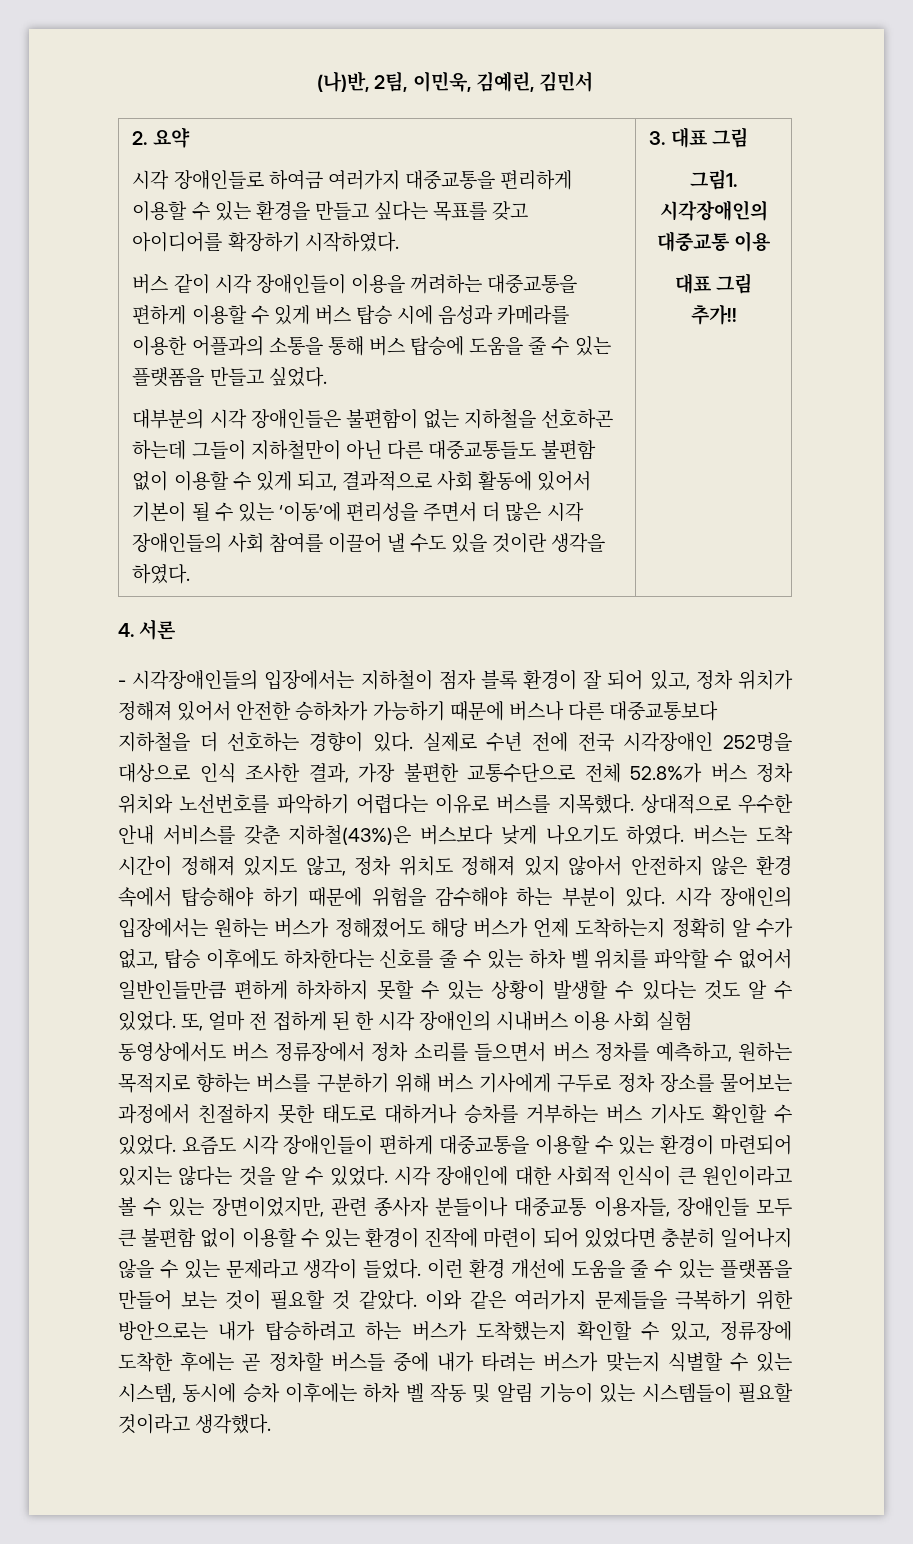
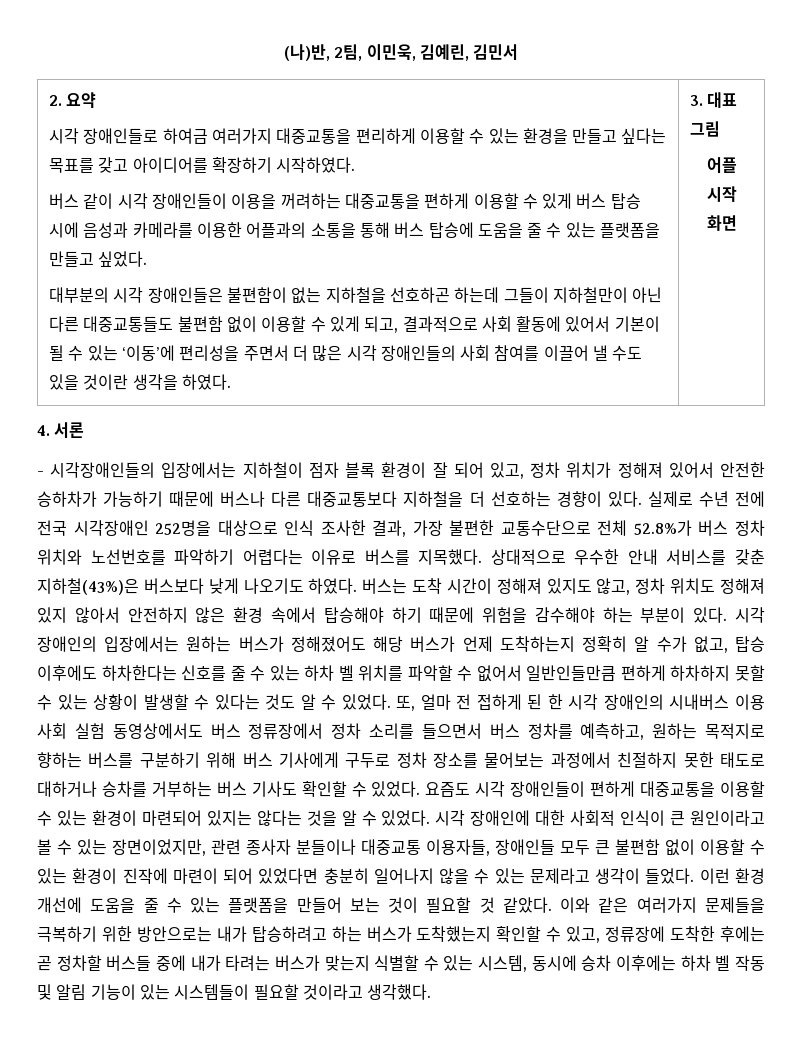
[690,169,737,190] [659,200,768,221] [656,231,772,252] [674,273,753,294] [690,304,737,325] 그림1. 시각장애인의 대중교통 이용 // 대표 그림 추가!! -> [706,157,737,174] [706,186,737,202] [706,215,737,231] 어플 시작 화면

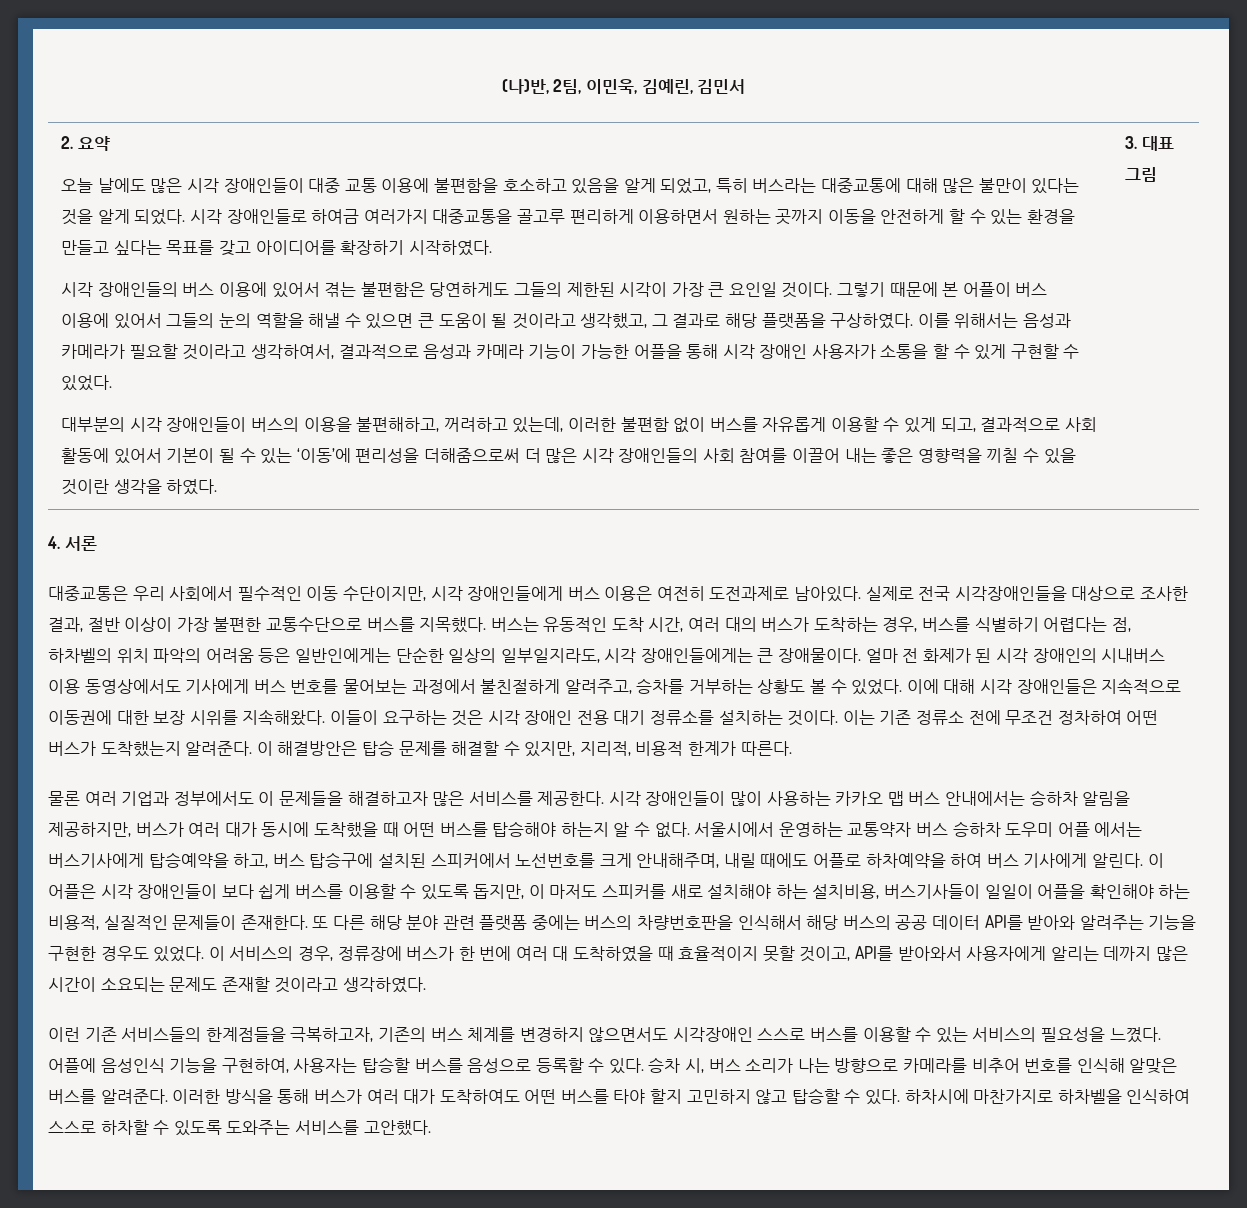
(97, 100) none -> [61,178,1080,194] [61,209,186,225] 오늘 날에도 많은 시각 장애인들이 대중 교통 이용에 불편함을 호소하고 있음을 알게 되었고, 특히 버스라는 대중교통에 대해 많은 불만이 있다는 것을 알게 되었다.
[355,128,465,144] 편리하게 이용할 -> [516,209,966,225] 골고루 편리하게 이용하면서 원하는 곳까지 이동을 안전하게 할
[48,193,641,209] [48,222,661,238] [48,251,148,267] [48,287,663,304] [48,316,257,333] 버스 같이 시각 장애인들이 이용을 꺼려하는 대중교통을 편하게 이용할 수 있게 버스 탑승 시에 음성과 카메라를 이용한 어플과의 소통을 통해 버스 탑승에 도움을 줄 수 있는 플랫폼을 만들고 싶었다. // 대부분의 시각 장애인들은 불편함이 없는 지하철을 선호하곤 하는데 그들이 지하철만이 아닌 다른 대중교통들도 불편함 없이 -> [61,282,1048,298] [61,313,1071,329] [61,344,1080,360] [61,375,113,391] [61,417,827,433] 시각 장애인들의 버스 이용에 있어서 겪는 불편함은 당연하게도 그들의 제한된 시각이 가장 큰 요인일 것이다. 그렇기 때문에 본 어플이 버스 이용에 있어서 그들의 눈의 역할을 해낼 수 있으면 큰 도움이 될 것이라고 생각했고, 그 결과로 해당 플랫폼을 구상하였다. 이를 위해서는 음성과 카메라가 필요할 것이라고 생각하여서, 결과적으로 음성과 카메라 기능이 가능한 어플을 통해 시각 장애인 사용자가 소통을 할 수 있게 구현할 수 있었다. // 대부분의 시각 장애인들이 버스의 이용을 불편해하고, 꺼려하고 있는데, 이러한 불편함 없이 버스를 자유롭게
[243,345,289,361] 주면서 -> [423,448,520,463] 더해줌으로써
[593,345,643,361] 낼 수도 -> [844,448,1039,463] 내는 좋은 영향력을 끼칠 수
[706,157,737,174] [706,186,737,202] [706,215,737,231] // 어플 시작 화면 -> (1158, 174) none
[37,462,765,479] [37,491,766,507] [37,520,766,537] [37,549,765,565] [37,578,765,595] [37,607,766,623] [37,636,766,653] [37,665,765,682] [37,694,765,711] [37,723,766,740] [37,752,765,768] [37,781,765,797] [37,810,765,826] [37,839,765,856] [37,868,765,884] [37,897,765,913] [37,926,765,943] [37,955,765,972] [37,984,432,1000] - 시각장애인들의 입장에서는 지하철이 점자 블록 환경이 잘 되어 있고, 정차 위치가 정해져 있어서 안전한 승하차가 가능하기 때문에 버스나 다른 대중교통보다 지하철을 더 선호하는 경향이 있다. 실제로 수년 전에 전국 시각장애인 252명을 대상으로 인식 조사한 결과, 가장 불편한 교통수단으로 전체 52.8%가 버스 정차 위치와 노선번호를 파악하기 어렵다는 이유로 버스를 지목했다. 상대적으로 우수한 안내 서비스를 갖춘 지하철(43%)은 버스보다 낮게 나오기도 하였다. 버스는 도착 시간이 정해져 있지도 않고, 정차 위치도 정해져 있지 않아서 안전하지 않은 환경 속에서 탑승해야 하기 때문에 위험을 감수해야 하는 부분이 있다. 시각 장애인의 입장에서는 원하는 버스가 정해졌어도 해당 버스가 언제 도착하는지 정확히 알 수가 없고, 탑승 이후에도 하차한다는 신호를 줄 수 있는 하차 벨 위치를 파악할 수 없어서 일반인들만큼 편하게 하차하지 못할 수 있는 상황이 발생할 수 있다는 것도 알 수 있었다. 또, 얼마 전 접하게 된 한 시각 장애인의 시내버스 이용 사회 실험 동영상에서도 버스 정류장에서 정차 소리를 들으면서 버스 정차를 예측하고, 원하는 목적지로 향하는 버스를 구분하기 위해 버스 기사에게 구두로 정차 장소를 물어보는 과정에서 친절하지 못한 태도로 대하거나 승차를 거부하는 버스 기사도 확인할 수 있었다. 요즘도 시각 장애인들이 편하게 대중교통을 이용할 수 있는 환경이 마련되어 있지는 않다는 것을 알 수 있었다. 시각 장애인에 대한 사회적 인식이 큰 원인이라고 볼 수 있는 장면이었지만, 관련 종사자 분들이나 대중교통 이용자들, 장애인들 모두 큰 불편함 없이 이용할 수 있는 환경이 진작에 마련이 되어 있었다면 충분히 일어나지 않을 수 있는 문제라고 생각이 들었다. 이런 환경 개선에 도움을 줄 수 있는 플랫폼을 만들어 보는 것이 필요할 것 같았다. 이와 같은 여러가지 문제들을 극복하기 위한 방안으로는 내가 탑승하려고 하는 버스가 도착했는지 확인할 수 있고, 정류장에 도착한 후에는 곧 정차할 버스들 중에 내가 타려는 버스가 맞는지 식별할 수 있는 시스템, 동시에 승차 이후에는 하차 벨 작동 및 알림 기능이 있는 시스템들이 필요할 것이라고 생각했다. -> [48,586,1189,602] [48,617,1131,633] [48,647,1166,663] [48,678,1182,695] [48,709,1159,726] [48,740,792,757] [48,790,1131,806] [48,821,1143,838] [48,852,1164,868] [48,884,1191,900] [48,915,1197,931] [48,946,1188,962] [48,977,426,993] [48,1027,1161,1043] [48,1057,1178,1074] [48,1088,1191,1105] [48,1120,431,1136] 대중교통은 우리 사회에서 필수적인 이동 수단이지만, 시각 장애인들에게 버스 이용은 여전히 도전과제로 남아있다. 실제로 전국 시각장애인들을 대상으로 조사한 결과, 절반 이상이 가장 불편한 교통수단으로 버스를 지목했다. 버스는 유동적인 도착 시간, 여러 대의 버스가 도착하는 경우, 버스를 식별하기 어렵다는 점, 하차벨의 위치 파악의 어려움 등은 일반인에게는 단순한 일상의 일부일지라도, 시각 장애인들에게는 큰 장애물이다. 얼마 전 화제가 된 시각 장애인의 시내버스 이용 동영상에서도 기사에게 버스 번호를 물어보는 과정에서 불친절하게 알려주고, 승차를 거부하는 상황도 볼 수 있었다. 이에 대해 시각 장애인들은 지속적으로 이동권에 대한 보장 시위를 지속해왔다. 이들이 요구하는 것은 시각 장애인 전용 대기 정류소를 설치하는 것이다. 이는 기존 정류소 전에 무조건 정차하여 어떤 버스가 도착했는지 알려준다. 이 해결방안은 탑승 문제를 해결할 수 있지만, 지리적, 비용적 한계가 따른다. // 물론 여러 기업과 정부에서도 이 문제들을 해결하고자 많은 서비스를 제공한다. 시각 장애인들이 많이 사용하는 카카오 맵 버스 안내에서는 승하차 알림을 제공하지만, 버스가 여러 대가 동시에 도착했을 때 어떤 버스를 탑승해야 하는지 알 수 없다. 서울시에서 운영하는 교통약자 버스 승하차 도우미 어플 에서는 버스기사에게 탑승예약을 하고, 버스 탑승구에 설치된 스피커에서 노선번호를 크게 안내해주며, 내릴 때에도 어플로 하차예약을 하여 버스 기사에게 알린다. 이 어플은 시각 장애인들이 보다 쉽게 버스를 이용할 수 있도록 돕지만, 이 마저도 스피커를 새로 설치해야 하는 설치비용, 버스기사들이 일일이 어플을 확인해야 하는 비용적, 실질적인 문제들이 존재한다. 또 다른 해당 분야 관련 플랫폼 중에는 버스의 차량번호판을 인식해서 해당 버스의 공공 데이터 API를 받아와 알려주는 기능을 구현한 경우도 있었다. 이 서비스의 경우, 정류장에 버스가 한 번에 여러 대 도착하였을 때 효율적이지 못할 것이고, API를 받아와서 사용자에게 알리는 데까지 많은 시간이 소요되는 문제도 존재할 것이라고 생각하였다. // 이런 기존 서비스들의 한계점들을 극복하고자, 기존의 버스 체계를 변경하지 않으면서도 시각장애인 스스로 버스를 이용할 수 있는 서비스의 필요성을 느꼈다. 어플에 음성인식 기능을 구현하여, 사용자는 탑승할 버스를 음성으로 등록할 수 있다. 승차 시, 버스 소리가 나는 방향으로 카메라를 비추어 번호를 인식해 알맞은 버스를 알려준다. 이러한 방식을 통해 버스가 여러 대가 도착하여도 어떤 버스를 타야 할지 고민하지 않고 탑승할 수 있다. 하차시에 마찬가지로 하차벨을 인식하여 스스로 하차할 수 있도록 도와주는 서비스를 고안했다.

